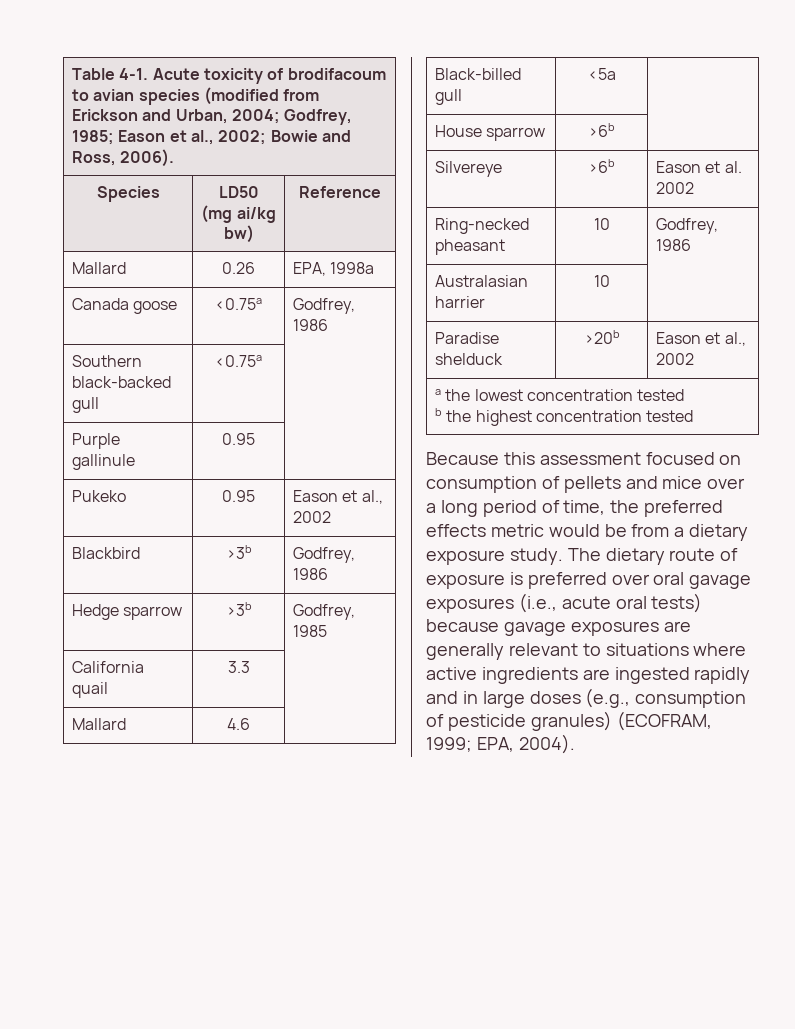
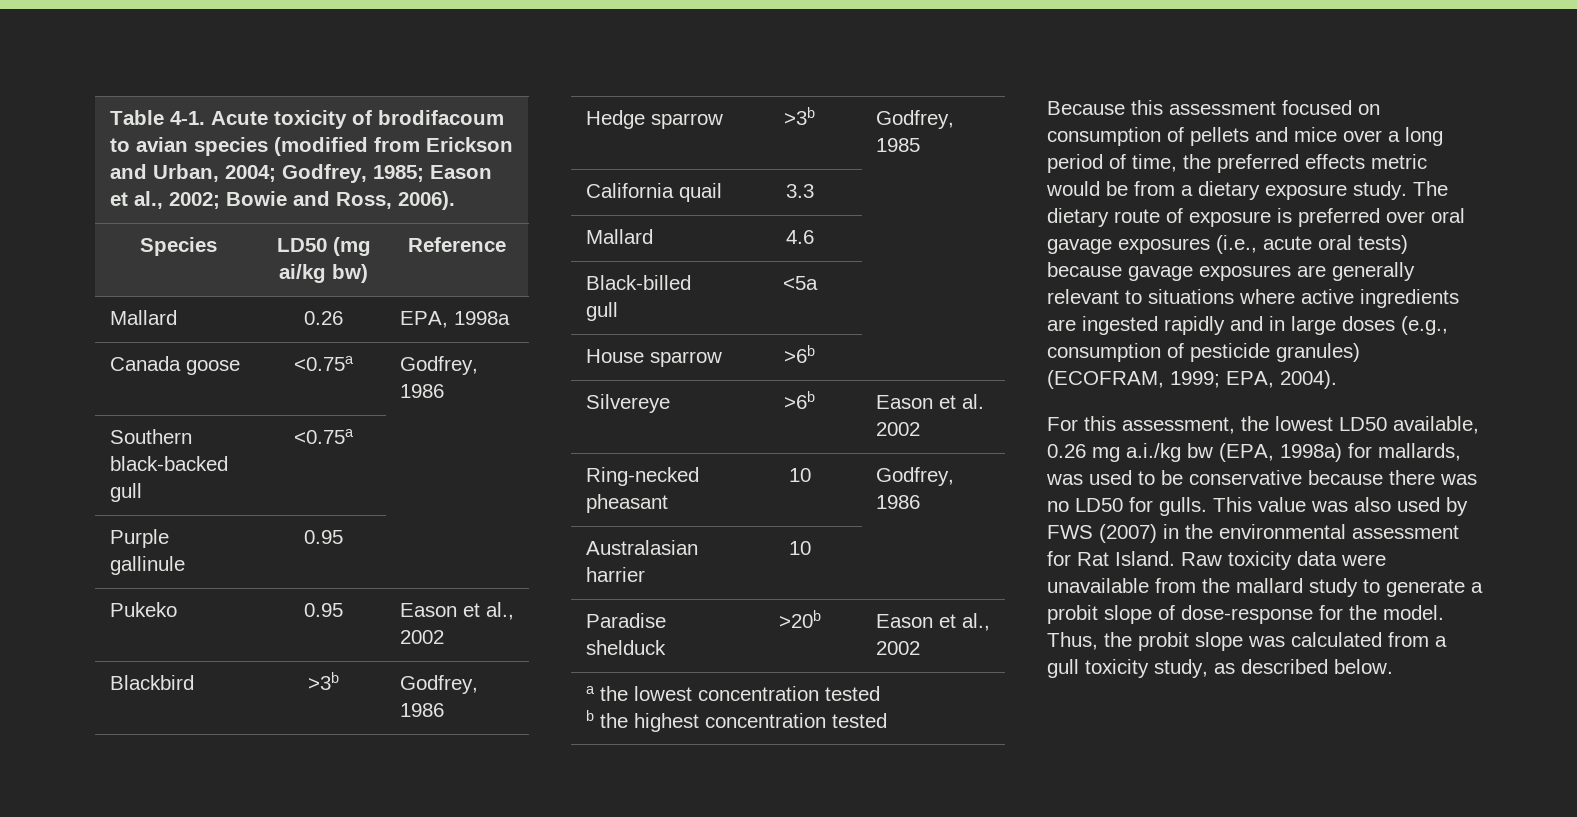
(575, 744) none -> [1047,416,1479,434] [1047,443,1461,462] [1046,470,1477,485] [1047,497,1468,516] [1047,524,1459,543] [1047,551,1386,570] [1047,578,1483,597] [1047,605,1444,624] [1047,632,1447,651] [1047,659,1393,678] // For this assessment, the lowest LD50 available, 0.26 mg a.i./kg bw (EPA, 1998a) for mallards, was used to be conservative because there was no LD50 for gulls. This value was also used by FWS (2007) in the environmental assessment for Rat Island. Raw toxicity data were unavailable from the mallard study to generate a probit slope of dose-response for the model. Thus, the probit slope was calculated from a gull toxicity study, as described below.

